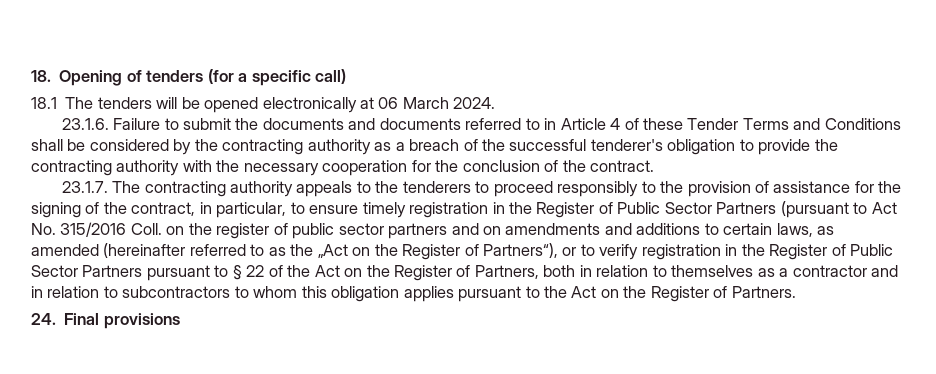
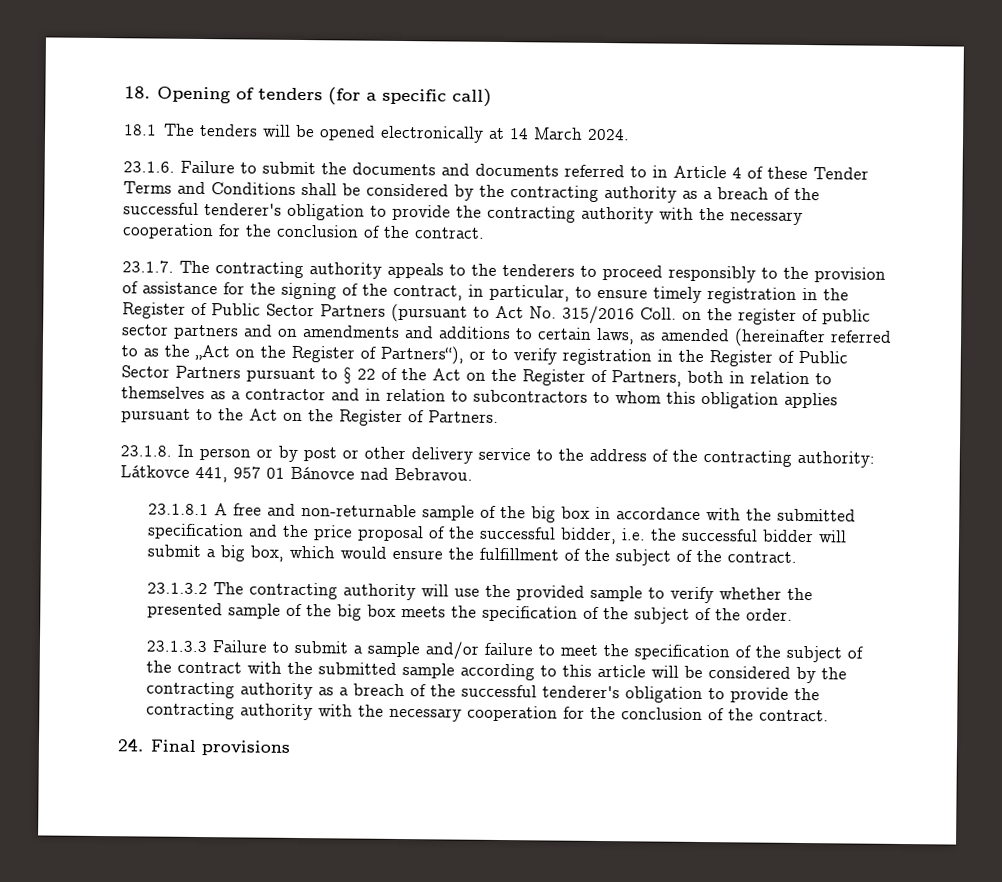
[378,97,399,109] 06 -> [510,128,530,140] 14
(796, 292) none -> [120,444,875,468] [120,465,473,483] [148,503,857,523] [148,523,848,545] [147,544,798,566] [147,582,814,604] [147,602,794,624] [146,640,864,663] [146,660,848,684] [146,681,821,704] [146,702,830,722] // 23.1.8. In person or by post or other delivery service to the address of the contracting authority: Látkovce 441, 957 01 Bánovce nad Bebravou. // 23.1.8.1 A free and non-returnable sample of the big box in accordance with the submitted specification and the price proposal of the successful bidder, i.e. the successful bidder will submit a big box, which would ensure the fulfillment of the subject of the contract. // 23.1.3.2 The contracting authority will use the provided sample to verify whether the presented sample of the big box meets the specification of the subject of the order. // 23.1.3.3 Failure to submit a sample and/or failure to meet the specification of the subject of the contract with the submitted sample according to this article will be considered by the contracting authority as a breach of the successful tenderer's obligation to provide the contracting authority with the necessary cooperation for the conclusion of the contract.

